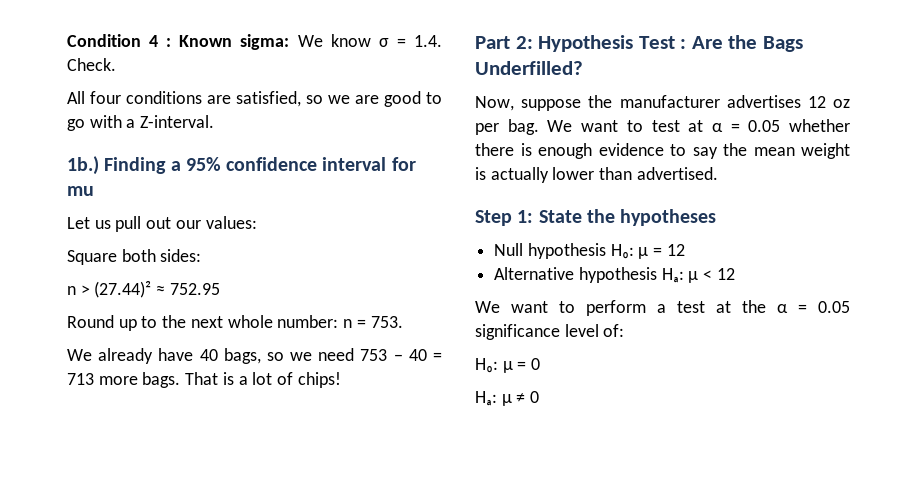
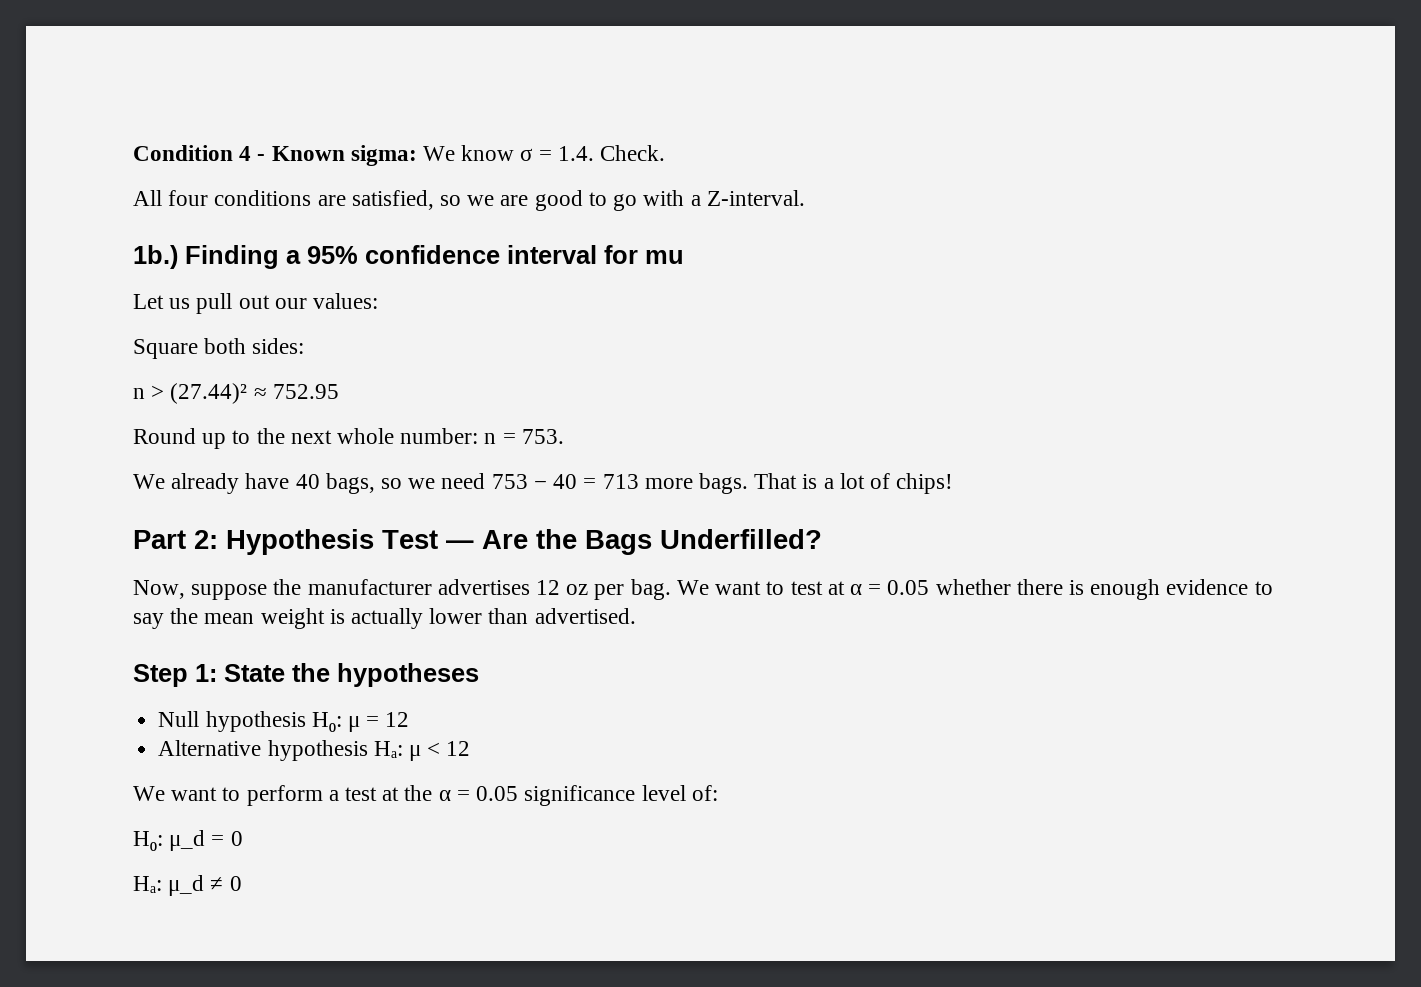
[166,38,172,47] : -> [257,154,266,161] -
[680,39,687,49] : -> [446,540,474,549] —
[502,361,513,373] μ -> [169,830,206,851] μ_d
[501,394,512,406] μ -> [168,875,205,896] μ_d

